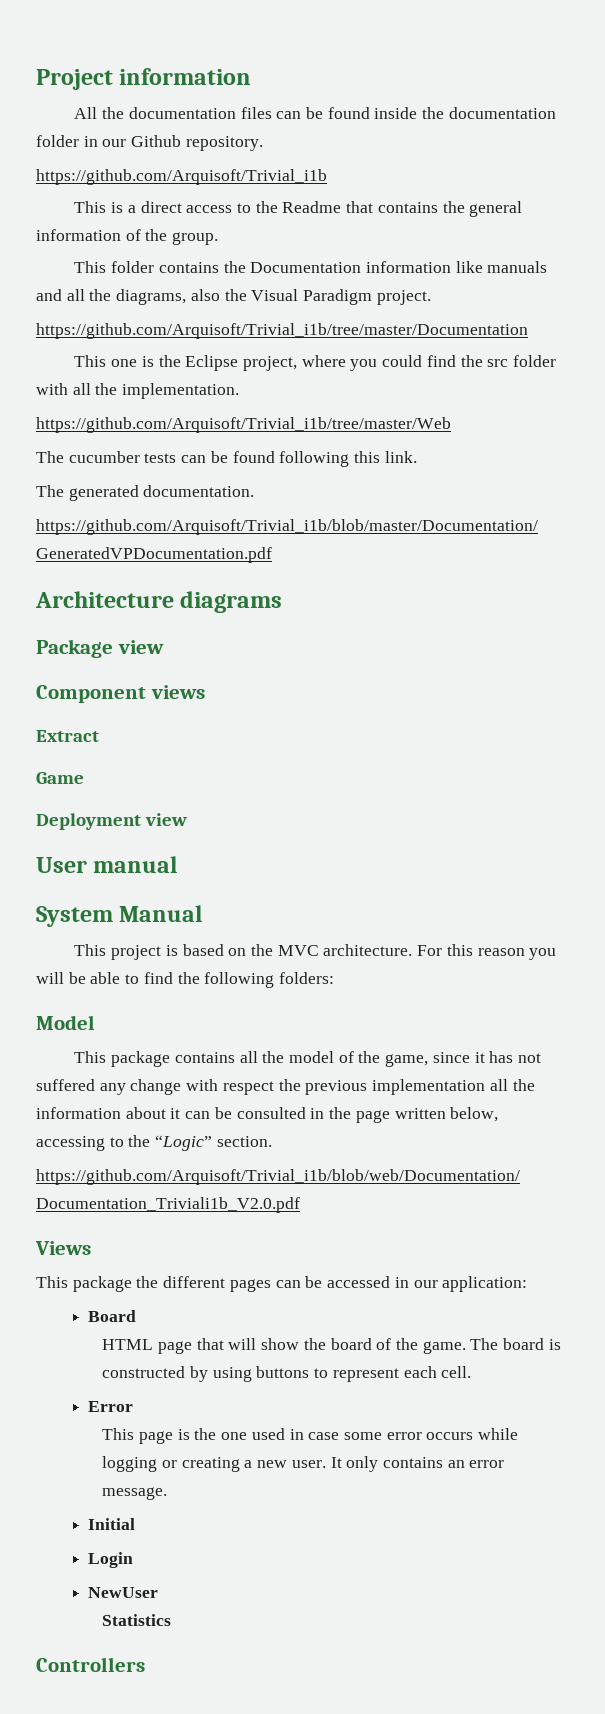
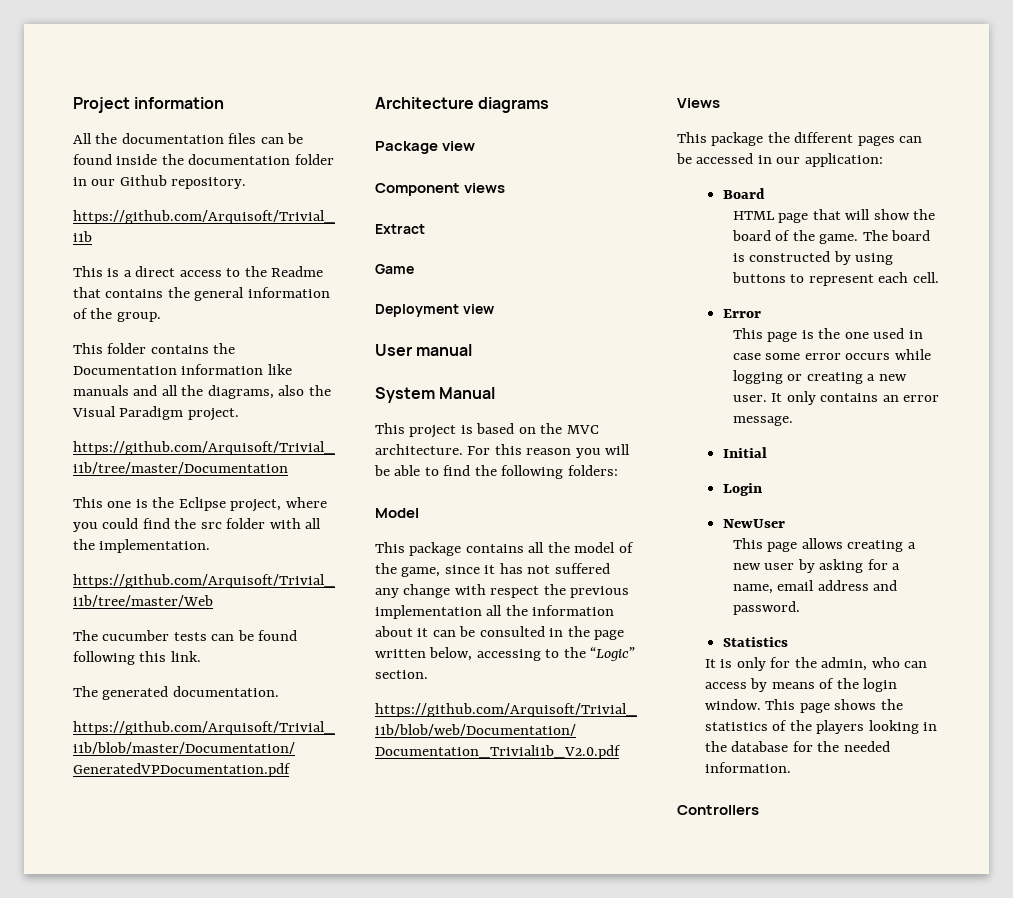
[102,1614,172,1626] Statistics -> [732,538,916,552] [732,559,901,573] [732,580,898,594] [732,601,800,615] [723,637,789,647] [704,657,928,671] [704,678,898,692] [704,699,903,713] [704,720,938,734] [704,741,890,752] [704,762,791,773] This page allows creating a new user by asking for a name, email address and password. // Statistics // It is only for the admin, who can access by means of the login window. This page shows the statistics of the players looking in the database for the needed information.

